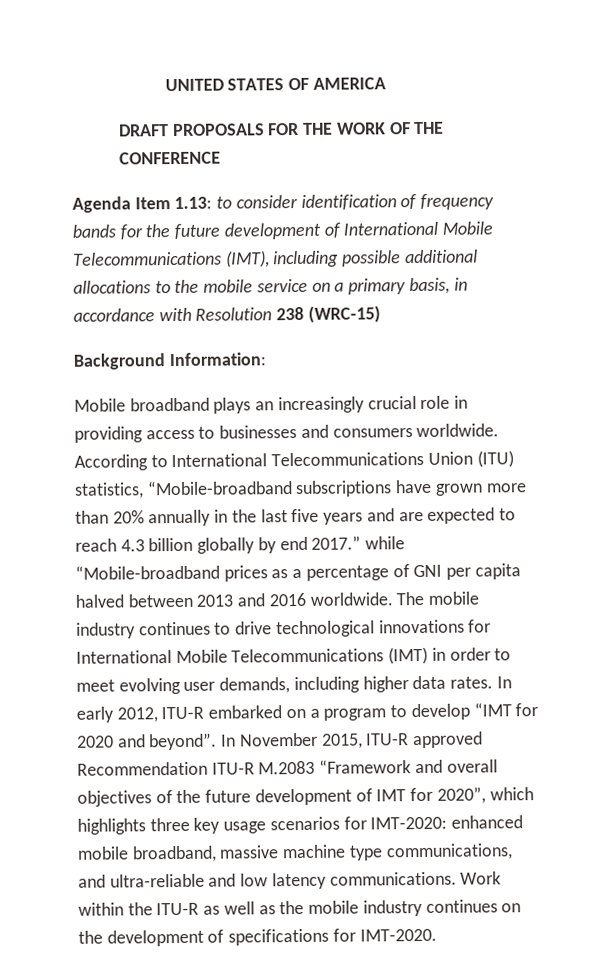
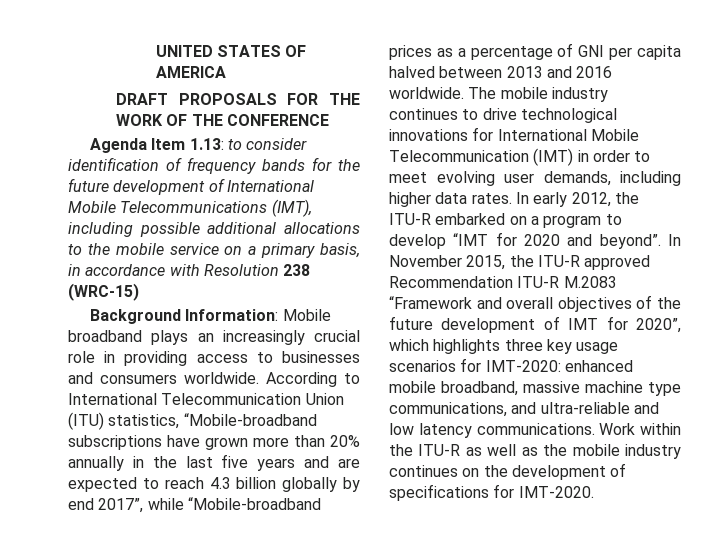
(266, 359) // -> (279, 315) none
[271,451,425,467] Telecommunications -> [161,393,302,405] Telecommunication
[311,535,362,550] 2017.” -> [98,498,144,513] 2017”,
[231,648,385,663] Telecommunications -> [389,150,529,162] Telecommunication
(158, 715) none -> [614,192,639,204] the
(363, 741) none -> [509,255,534,267] the

